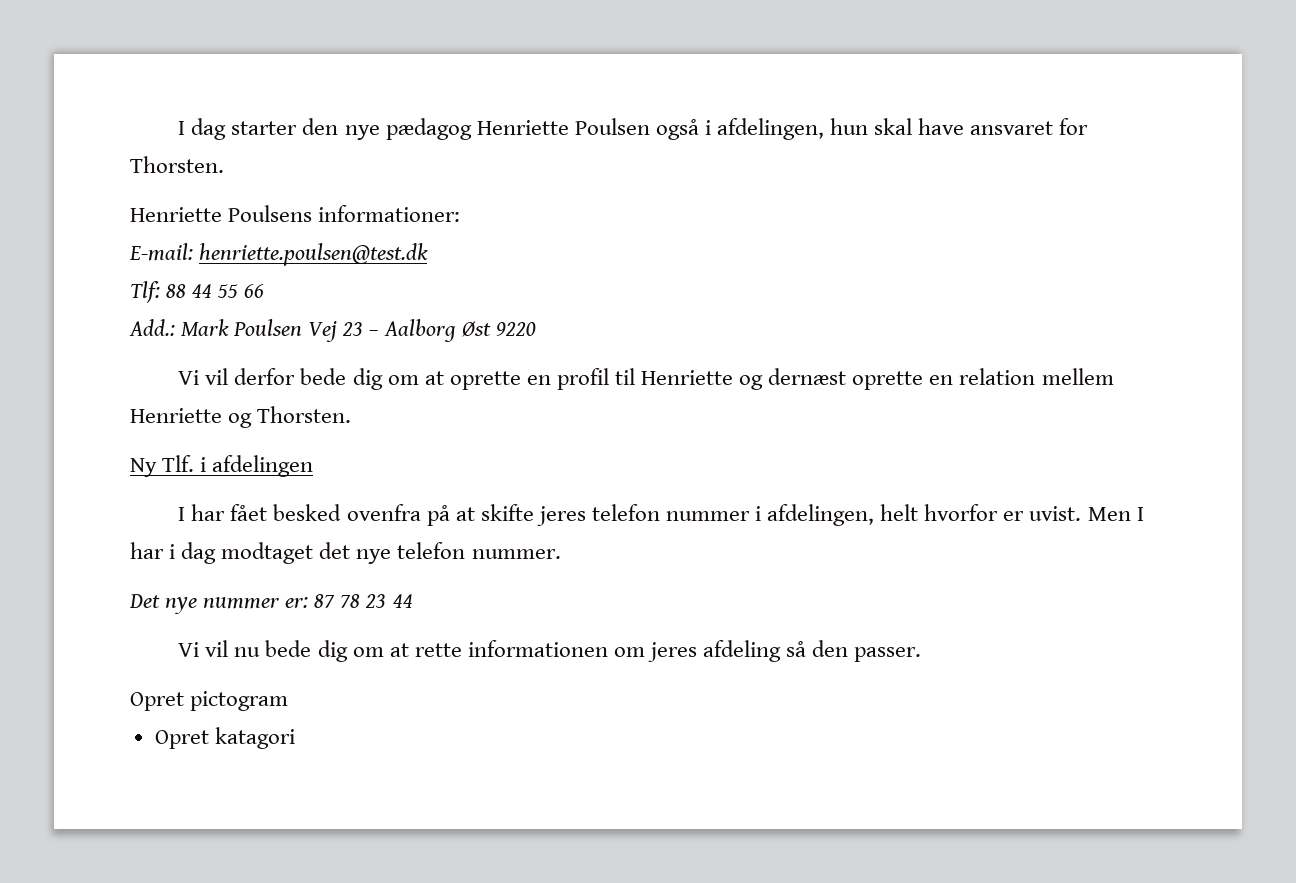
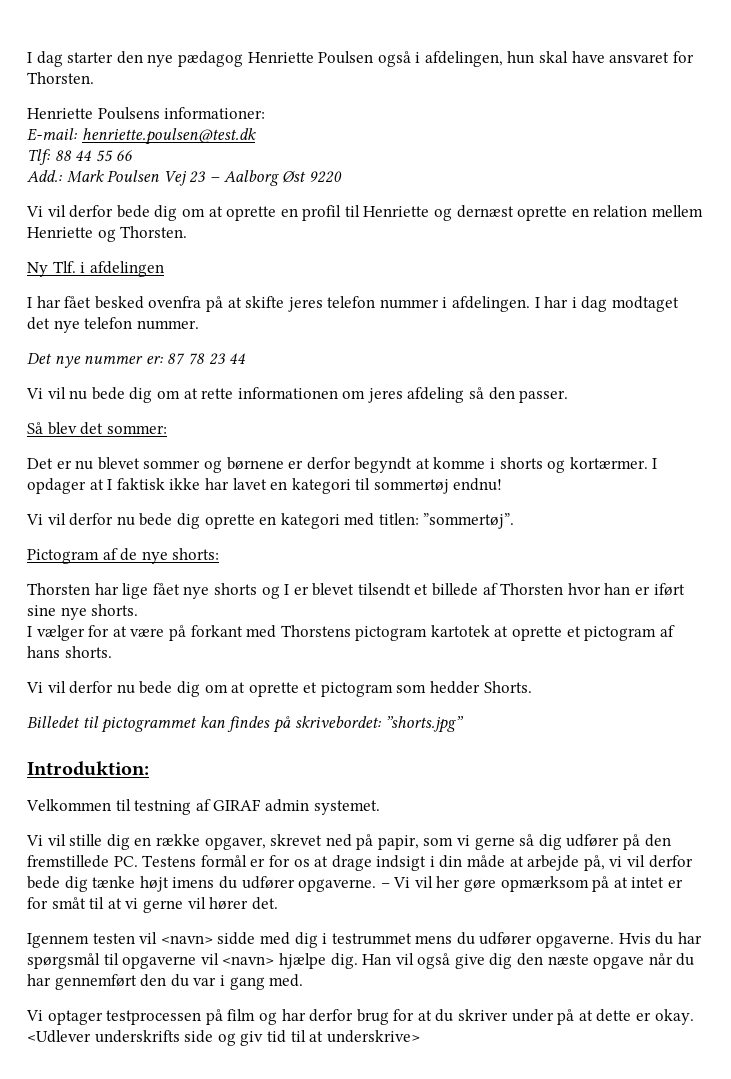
[767,504,1131,526] afdelingen, helt hvorfor er uvist. Men -> [452,296,531,312] afdelingen.
[130,691,289,711] [154,727,295,749] Opret pictogram // Opret katagori -> [27,422,167,435] [27,457,658,473] [27,478,503,494] [26,513,515,529] [27,548,220,564] [27,583,685,599] [27,604,139,620] [27,625,675,641] [27,646,112,658] [26,681,532,697] [27,716,465,733] [27,761,149,776] [26,799,380,815] [26,834,671,850] [27,855,693,871] [27,876,684,892] [27,897,278,913] [27,932,702,948] [27,953,695,969] [27,974,304,990] [26,1009,694,1025] [27,1030,420,1046] Så blev det sommer: // Det er nu blevet sommer og børnene er derfor begyndt at komme i shorts og kortærmer. I opdager at I faktisk ikke har lavet en kategori til sommertøj endnu! // Vi vil derfor nu bede dig oprette en kategori med titlen: ”sommertøj”. // Pictogram af de nye shorts: // Thorsten har lige fået nye shorts og I er blevet tilsendt et billede af Thorsten hvor han er iført sine nye shorts. // I vælger for at være på forkant med Thorstens pictogram kartotek at oprette et pictogram af hans shorts. // Vi vil derfor nu bede dig om at oprette et pictogram som hedder Shorts. // Billedet til pictogrammet kan findes på skrivebordet: ”shorts.jpg” // Introduktion: // Velkommen til testning af GIRAF admin systemet. // Vi vil stille dig en række opgaver, skrevet ned på papir, som vi gerne så dig udfører på den fremstillede PC. Testens formål er for os at drage indsigt i din måde at arbejde på, vi vil derfor bede dig tænke højt imens du udfører opgaverne. – Vi vil her gøre opmærksom på at intet er for småt til at vi gerne vil hører det. // Igennem testen vil <navn> sidde med dig i testrummet mens du udfører opgaverne. Hvis du har spørgsmål til opgaverne vil <navn> hjælpe dig. Han vil også give dig den næste opgave når du har gennemført den du var i gang med. // Vi optager testprocessen på film og har derfor brug for at du skriver under på at dette er okay. <Udlever underskrifts side og giv tid til at underskrive>

